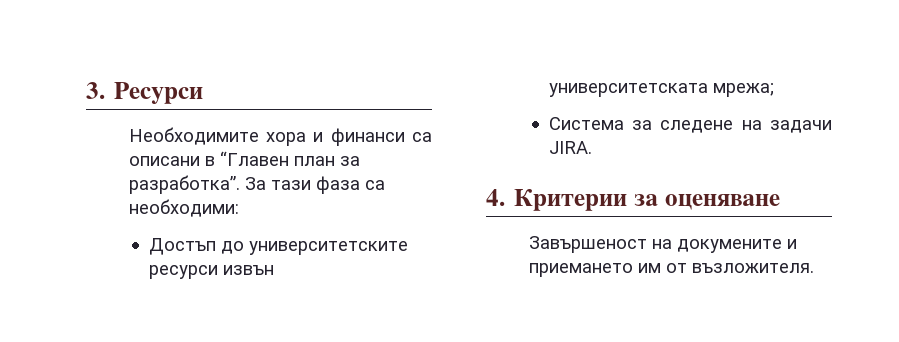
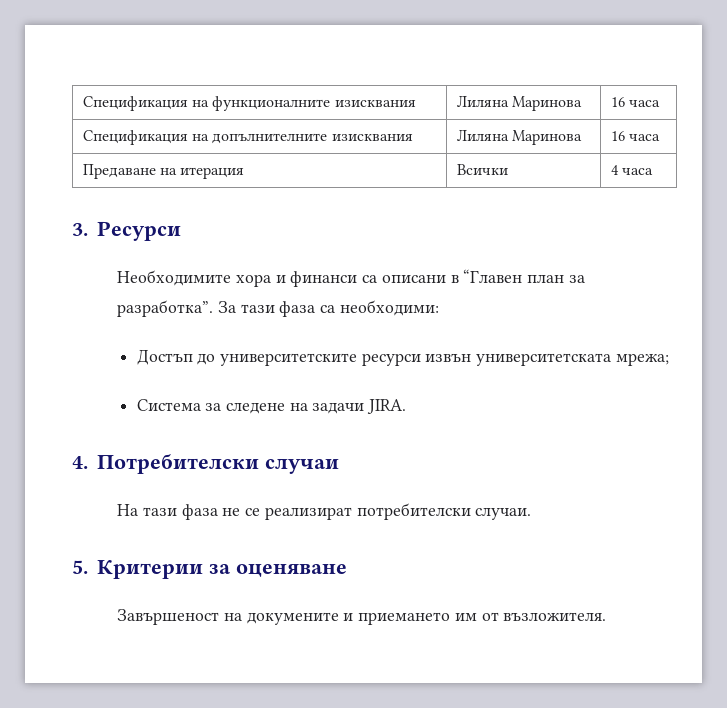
(86, 90) none -> [82,96,416,111] [456,95,583,111] [610,97,661,107] [82,130,413,145] [456,129,583,145] [610,131,661,141] [82,164,245,179] [456,164,508,175] [610,165,654,175] Спецификация на функционалните изисквания | Лиляна Маринова | 16 часа // Спецификация на допълнителните изисквания | Лиляна Маринова | 16 часа // Предаване на итерация | Всички | 4 часа //
(505, 197) none -> [96,454,339,474] [117,503,532,520] [72,560,88,574] Потребителски случаи // На тази фаза не се реализират потребителски случаи. // 5.

